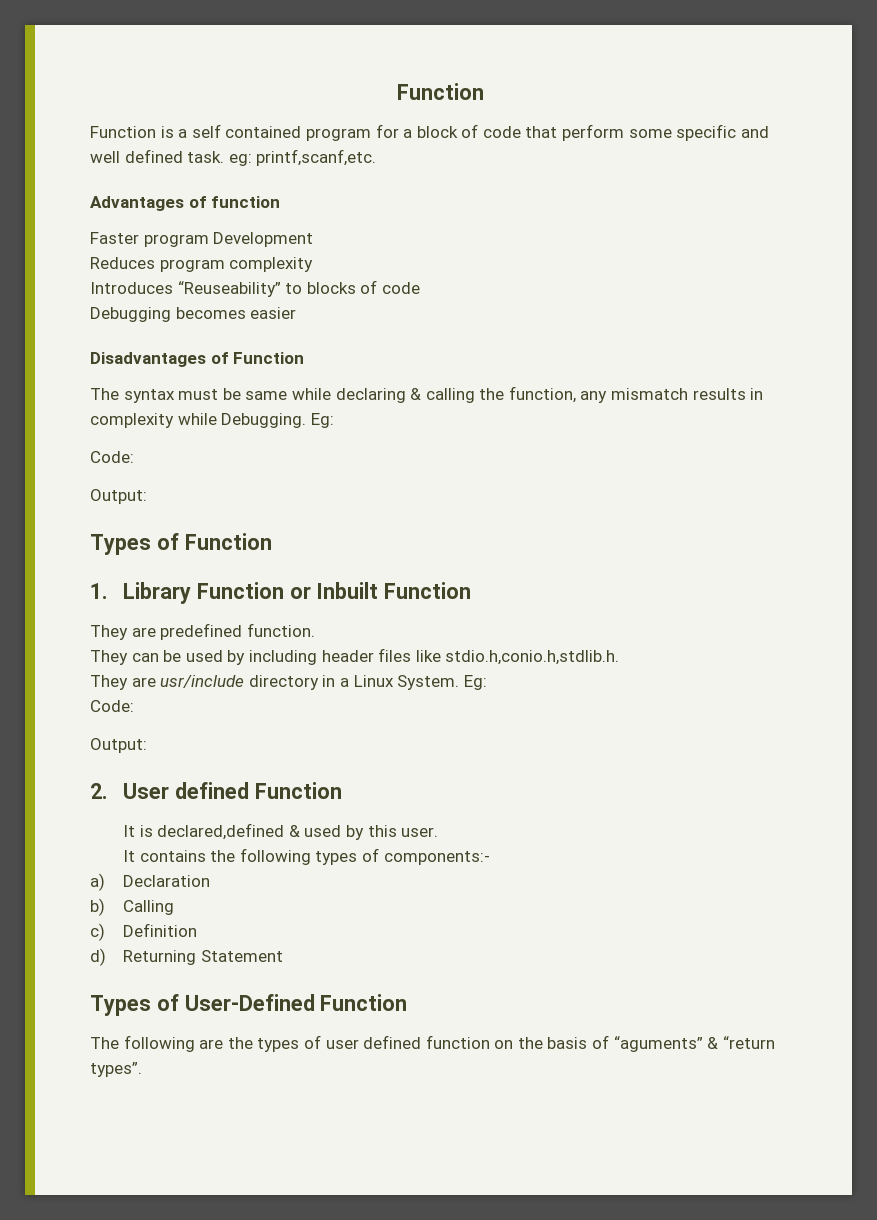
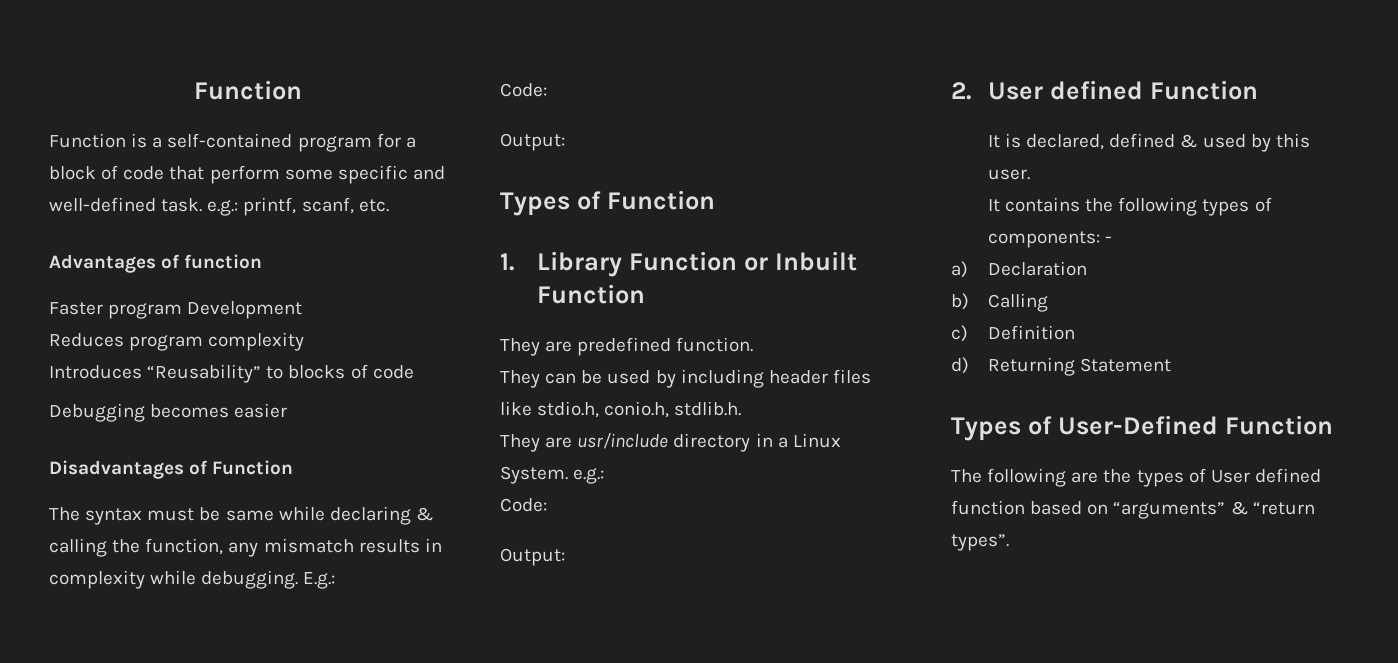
[191,124,302,138] self contained -> [167,133,293,148] self-contained
[90,149,377,166] well defined task. eg: printf,scanf,etc. -> [49,197,389,216] well-defined task. e.g.: printf, scanf, etc.
[177,281,281,297] “Reuseability” -> [147,364,262,383] “Reusability”
[221,413,334,428] Debugging. Eg: -> [201,570,336,589] debugging. E.g.:
[445,650,620,665] stdio.h,conio.h,stdlib.h. -> [537,401,742,418] stdio.h, conio.h, stdlib.h.
[463,675,487,690] Eg: -> [573,468,605,484] e.g.:
[157,823,285,840] declared,defined -> [1026,133,1176,150] declared, defined
[383,851,490,865] components:- -> [987,231,1113,248] components: -
[325,1039,359,1049] user -> [1210,470,1250,483] User
[494,1035,703,1052] on the basis of “aguments” -> [1030,501,1226,519] based on “arguments”

